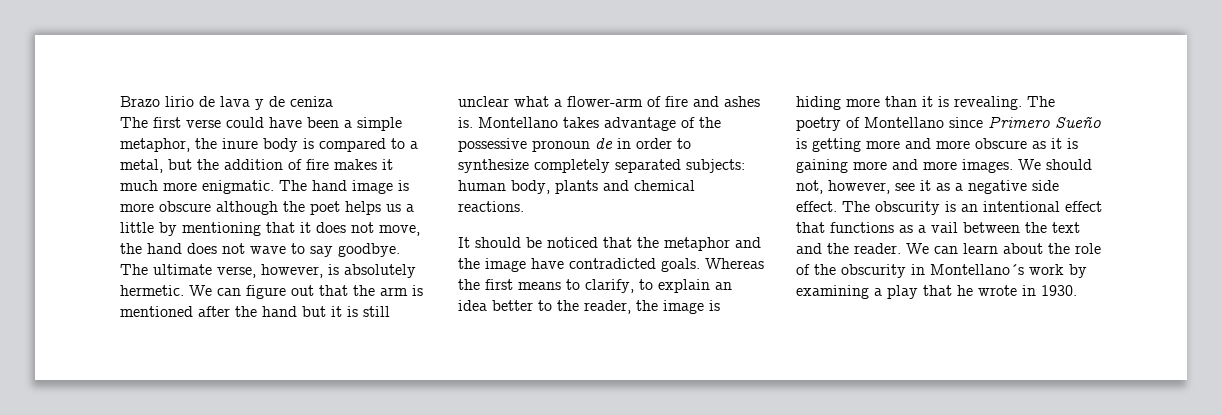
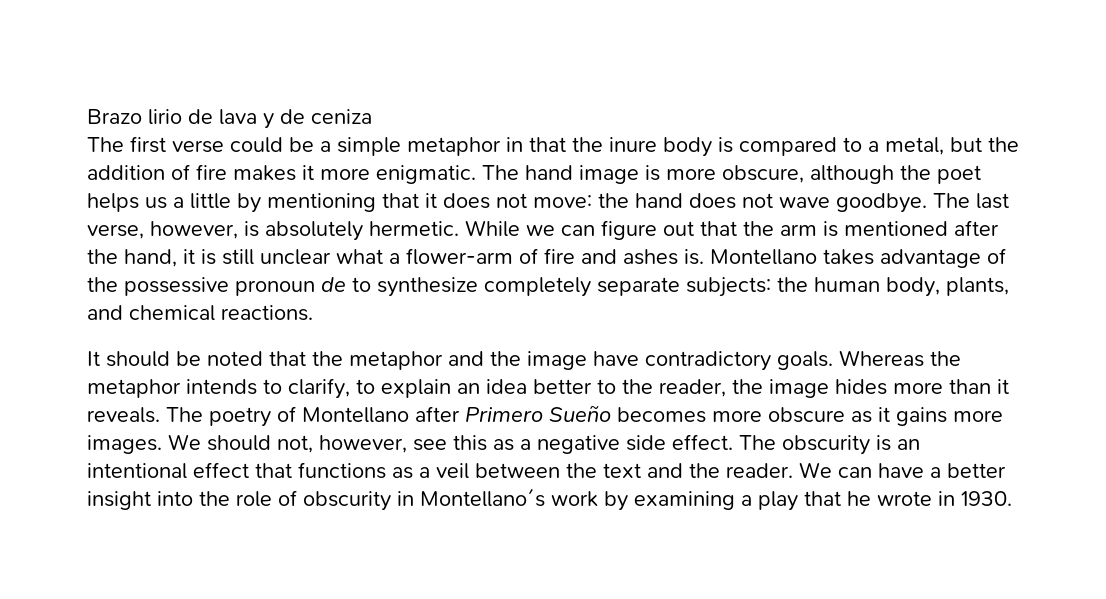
[269,117,402,131] [120,138,190,152] have been a simple metaphor, -> [289,137,566,156] be a simple metaphor in that
[120,180,158,191] much -> (314, 172) none
[159,201,211,212] obscure -> [722,165,804,183] obscure,
[379,225,420,236] move, -> [533,195,592,208] move:
[291,243,333,257] to say -> (830, 202) none
[153,264,212,275] ultimate -> [976,193,1009,209] last
[189,285,212,296] We -> [465,220,555,237] While we
[262,306,326,317] hand but -> [124,249,177,267] hand,
[617,138,672,149] in order -> (346, 284) none
[615,159,745,173] separated subjects: -> [597,277,808,297] separate subjects: the
[555,180,598,194] plants -> [946,277,1009,296] plants,
[547,237,598,248] noticed -> [207,351,263,366] noted
[569,258,656,269] contradicted -> [645,351,771,371] contradictory
[485,279,561,290] first means -> [87,379,257,398] metaphor intends
[709,300,720,311] [796,96,841,110] is hiding -> [835,379,887,395] hides
[938,96,1022,110] is revealing. -> [87,407,160,423] reveals.
[949,117,983,128] since -> [415,406,460,422] after
[796,138,1078,152] [796,159,918,173] is getting more and more obscure as it is gaining more and -> [617,407,947,426] becomes more obscure as it gains
[920,180,931,191] it -> [453,435,487,451] this
[931,222,958,233] vail -> [436,463,469,479] veil
[963,243,1043,254] learn about -> [878,463,1006,478] [87,491,193,510] have a better insight into
[814,264,836,275] the -> (297, 498) none

